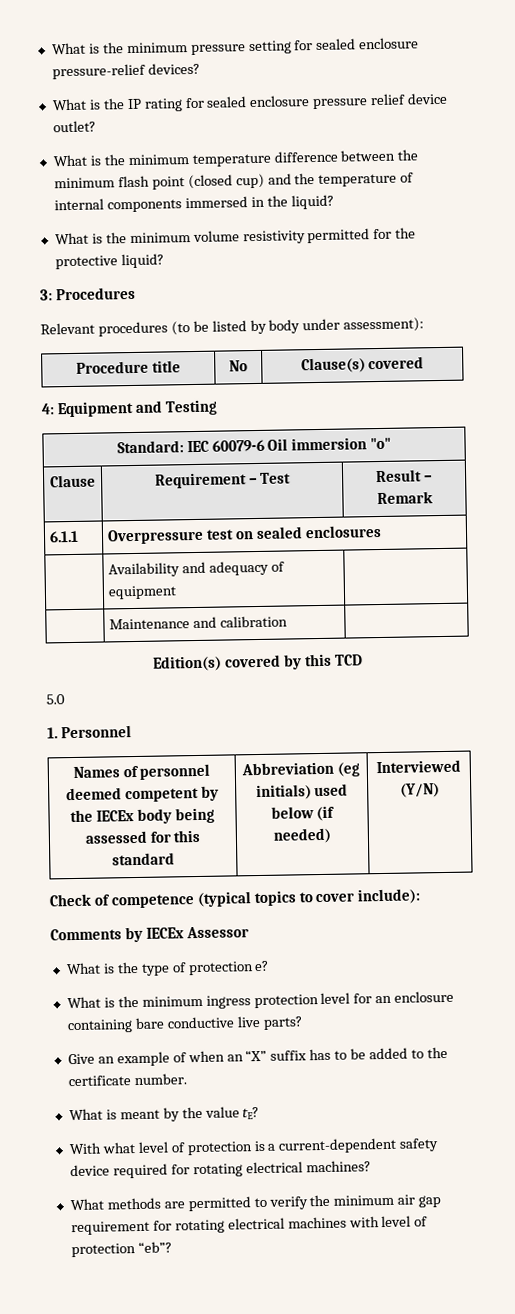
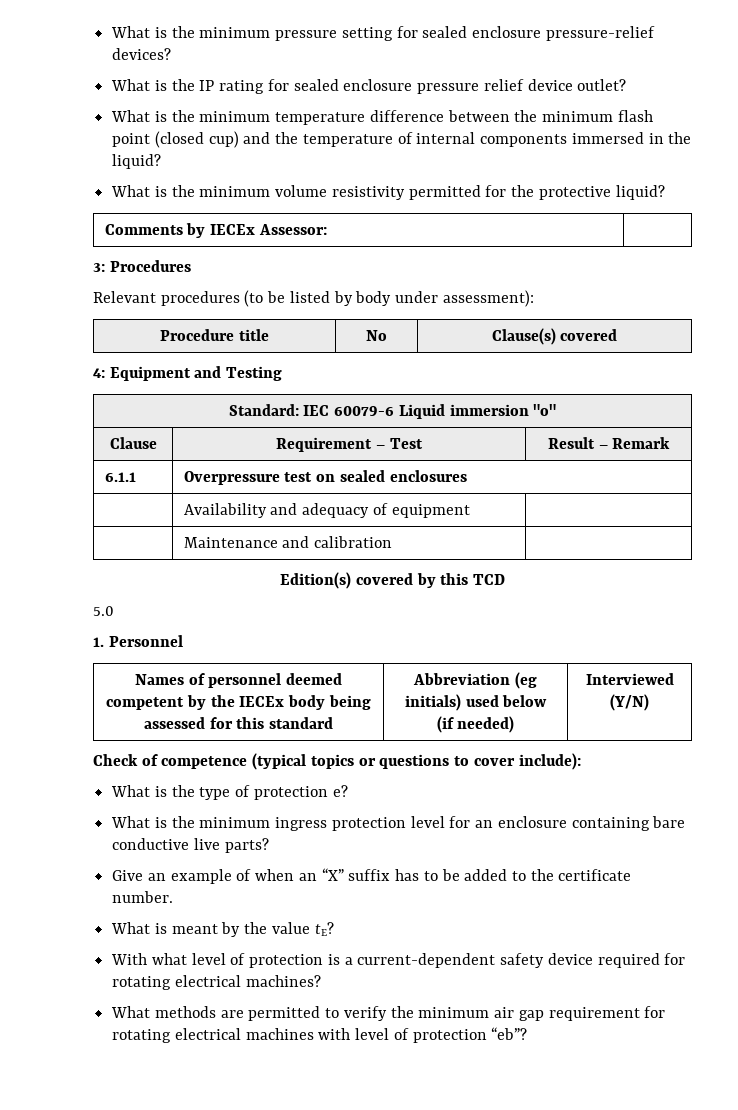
(164, 261) none -> [104,223,327,238] // Comments by IECEx Assessor: |
[267,438,289,451] Oil -> [398,404,445,419] Liquid
(297, 898) none -> [358,754,450,769] or questions
[50,926,249,943] // Comments by IECEx Assessor -> (581, 761) none

